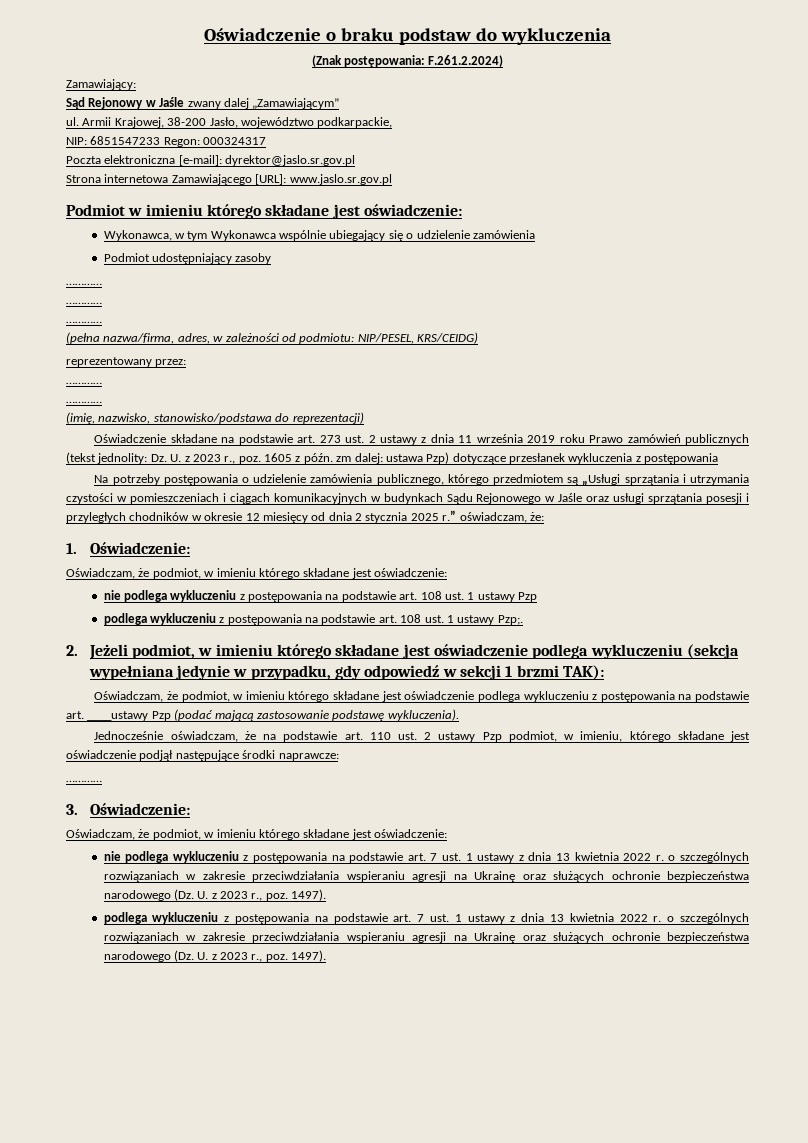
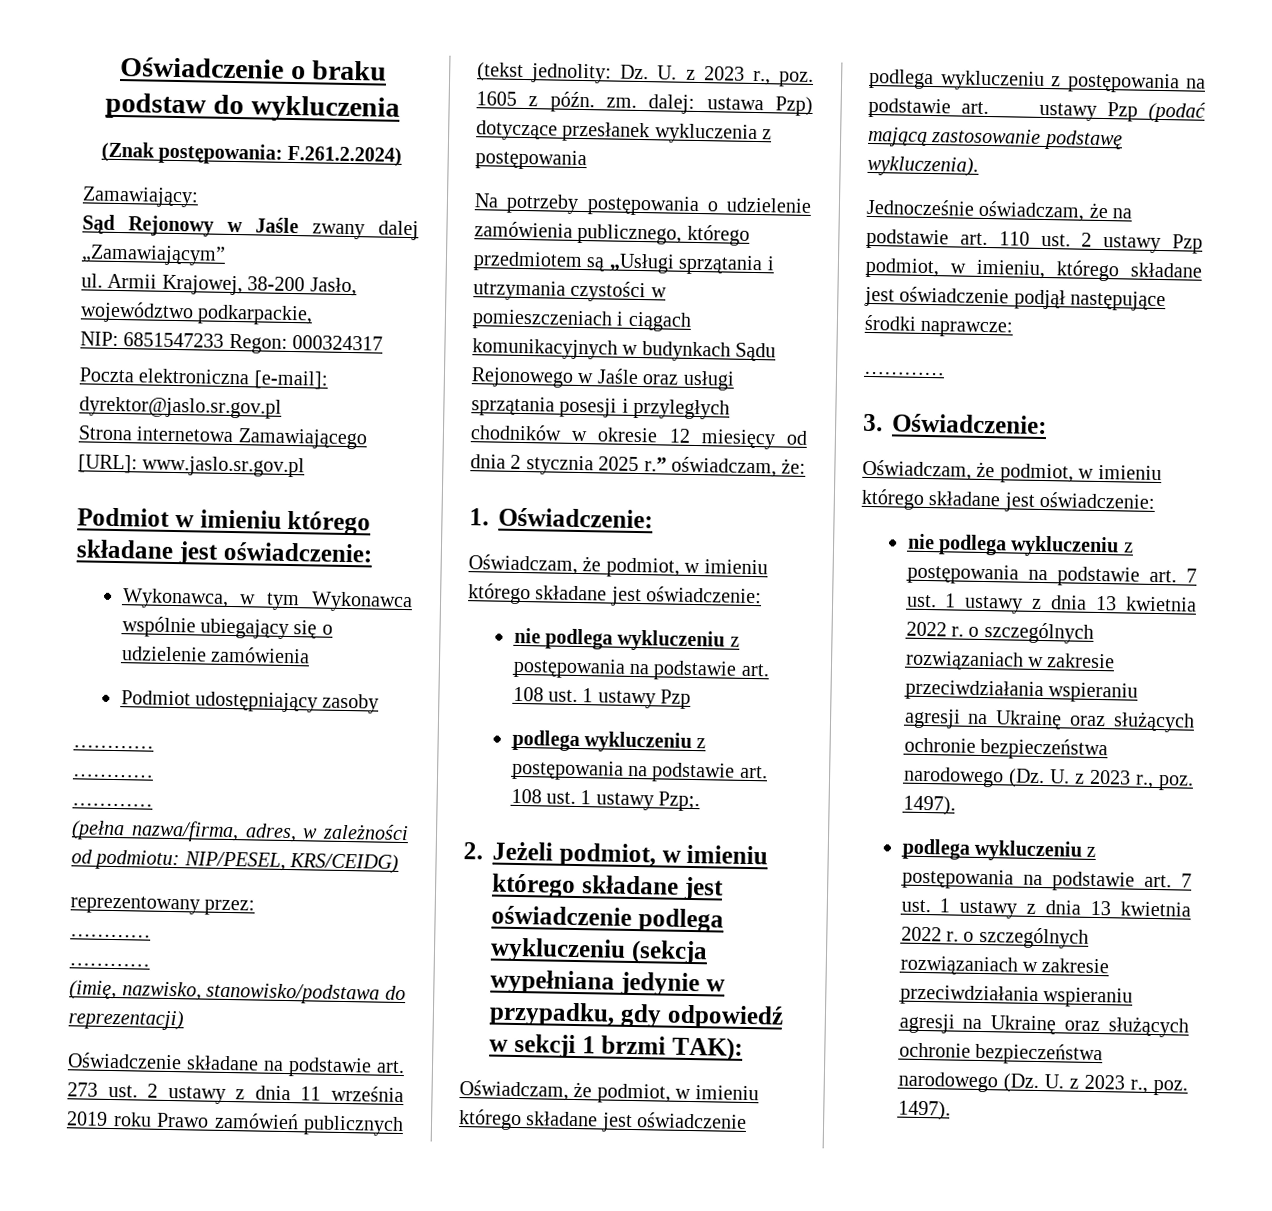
[336,456,352,462] zm -> [606,97,637,108] zm.

